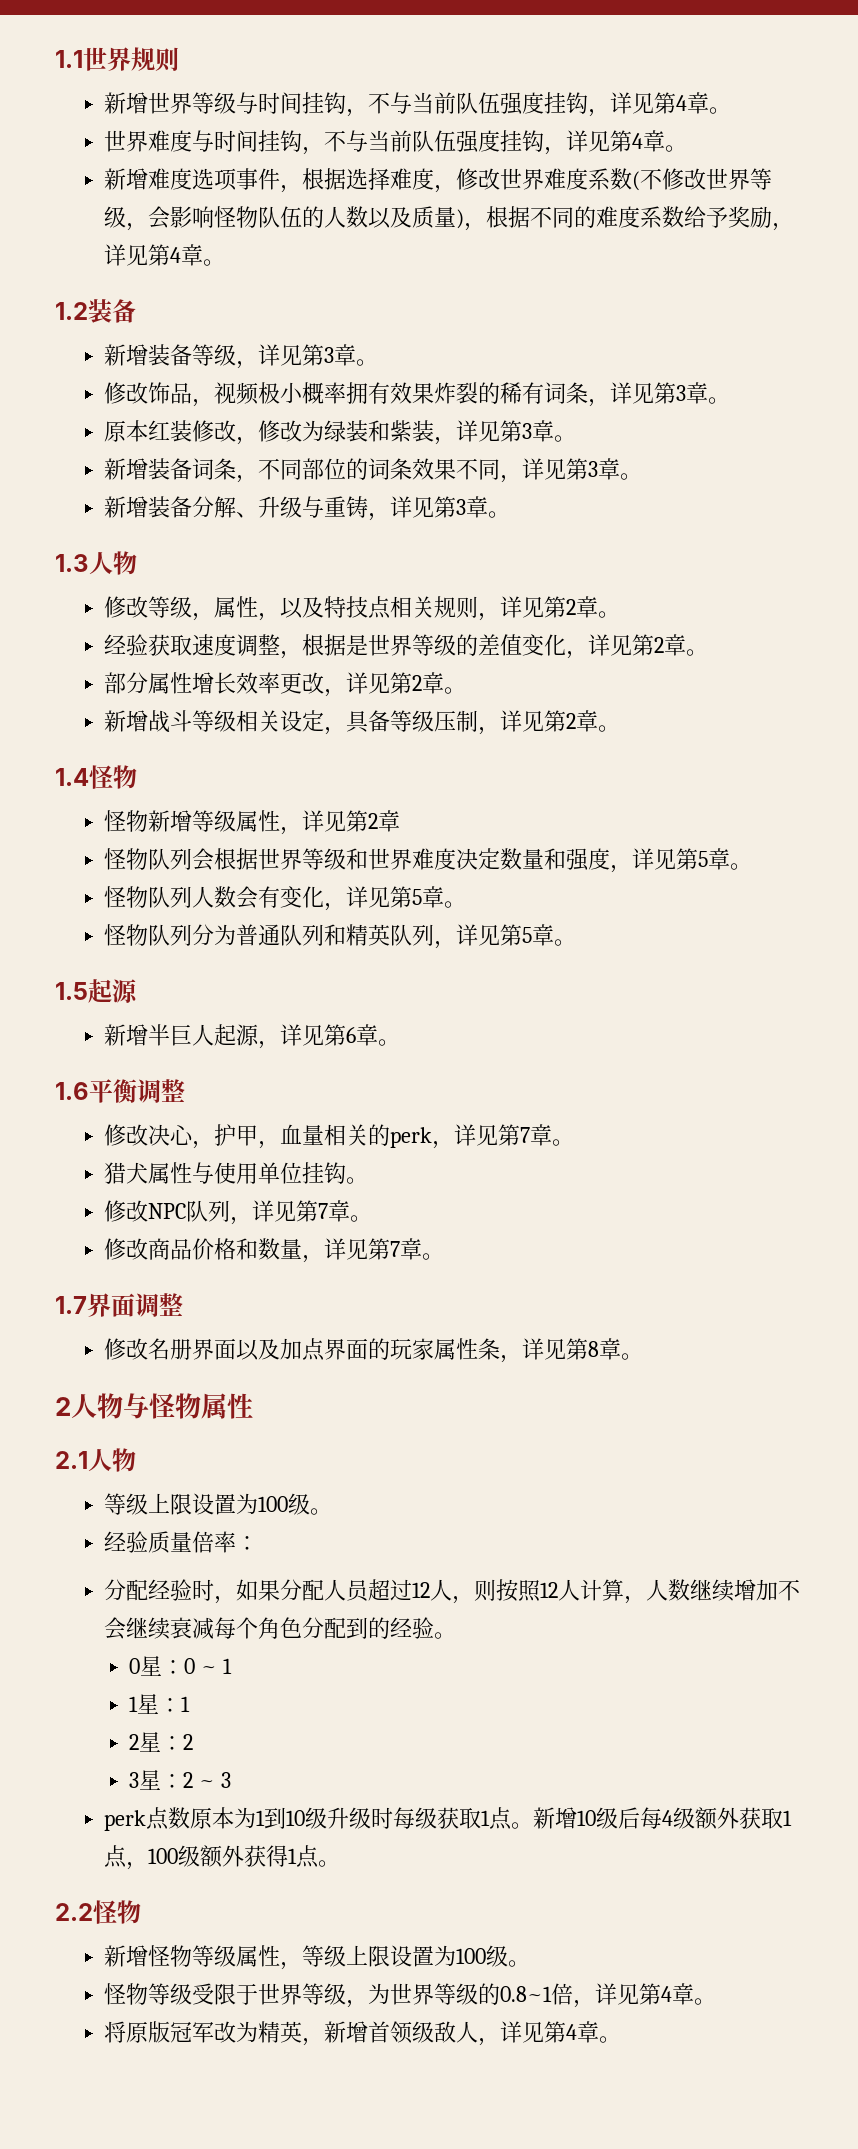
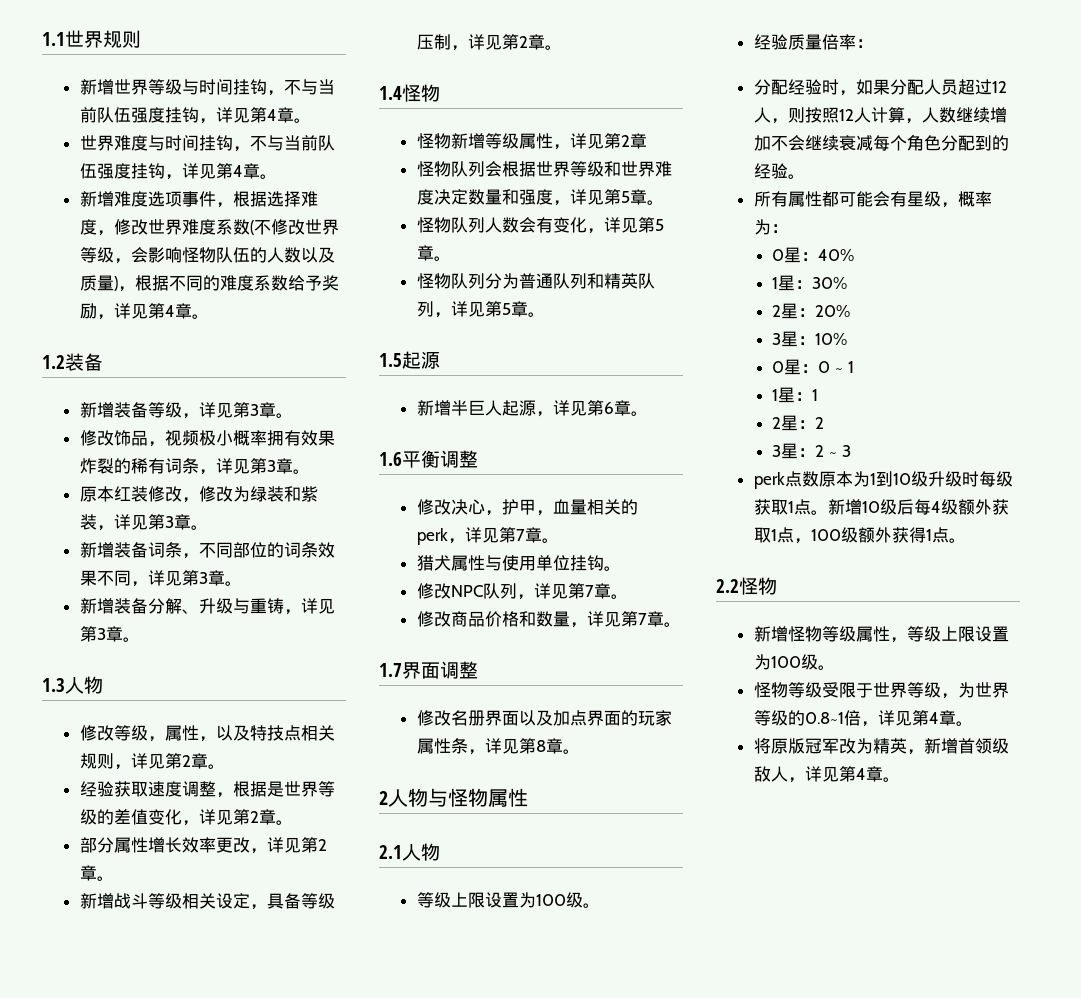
(457, 1635) none -> [753,191,992,208] [753,219,788,235] [772,247,855,263] [772,275,848,291] [772,303,851,319] [772,331,848,347] // 所有属性都可能会有星级，概率为： // 0星：40% // 1星：30% // 2星：20% // 3星：10%

